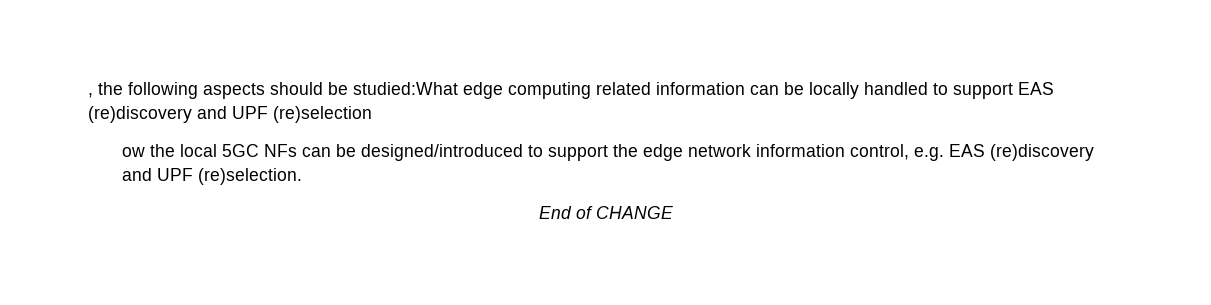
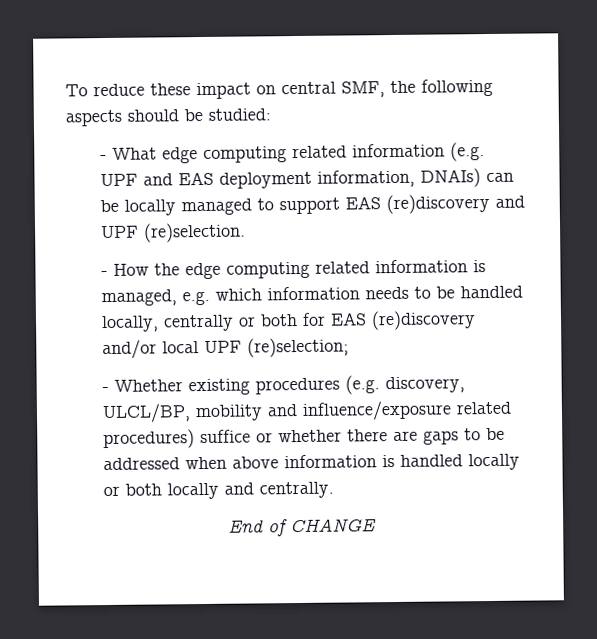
[88,93,93,98] , -> [65,81,385,100] To reduce these impact on central SMF,
[353,82,745,99] studied:What edge computing related information -> [208,108,271,121] [100,142,486,164] [100,168,482,189] studied: // - What edge computing related information (e.g. UPF and EAS deployment information, DNAIs)
[864,82,928,95] handled -> [181,198,253,216] managed
[273,106,372,123] [122,144,1095,161] [122,168,303,185] (re)selection // ow the local 5GC NFs can be designed/introduced to support the edge network information control, e.g. EAS (re)discovery and UPF (re)selection. -> [143,222,247,243] [101,259,487,280] [101,285,524,307] [101,310,477,333] [102,337,350,360] [102,375,466,396] [102,400,512,424] [103,427,506,450] [103,453,521,471] [103,481,335,500] (re)selection. // - How the edge computing related information is managed, e.g. which information needs to be handled locally, centrally or both for EAS (re)discovery and/or local UPF (re)selection; // - Whether existing procedures (e.g. discovery, ULCL/BP, mobility and influence/exposure related procedures) suffice or whether there are gaps to be addressed when above information is handled locally or both locally and centrally.

